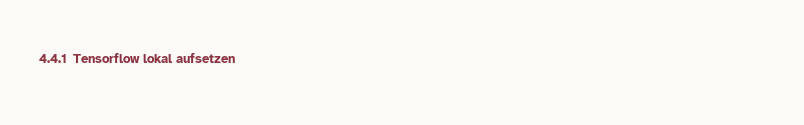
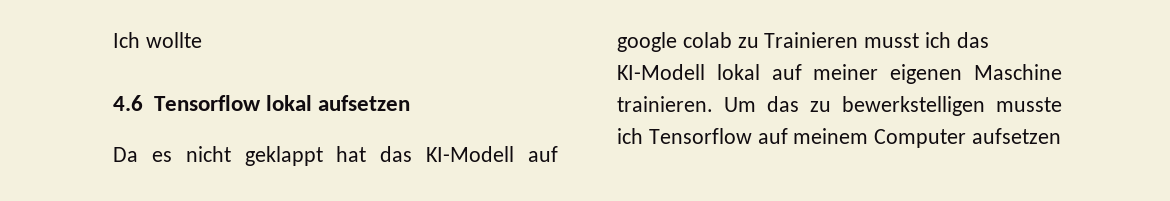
[39,54,67,63] 4.4.1 -> [113,32,202,48] [113,95,143,111] Ich wollte // 4.6
(236, 58) none -> [113,146,558,166] [617,32,989,52] [617,64,1062,84] [617,96,1062,116] [617,128,1062,148] // Da es nicht geklappt hat das KI-Modell auf google colab zu Trainieren musst ich das KI-Modell lokal auf meiner eigenen Maschine trainieren. Um das zu bewerkstelligen musste ich Tensorflow auf meinem Computer aufsetzen

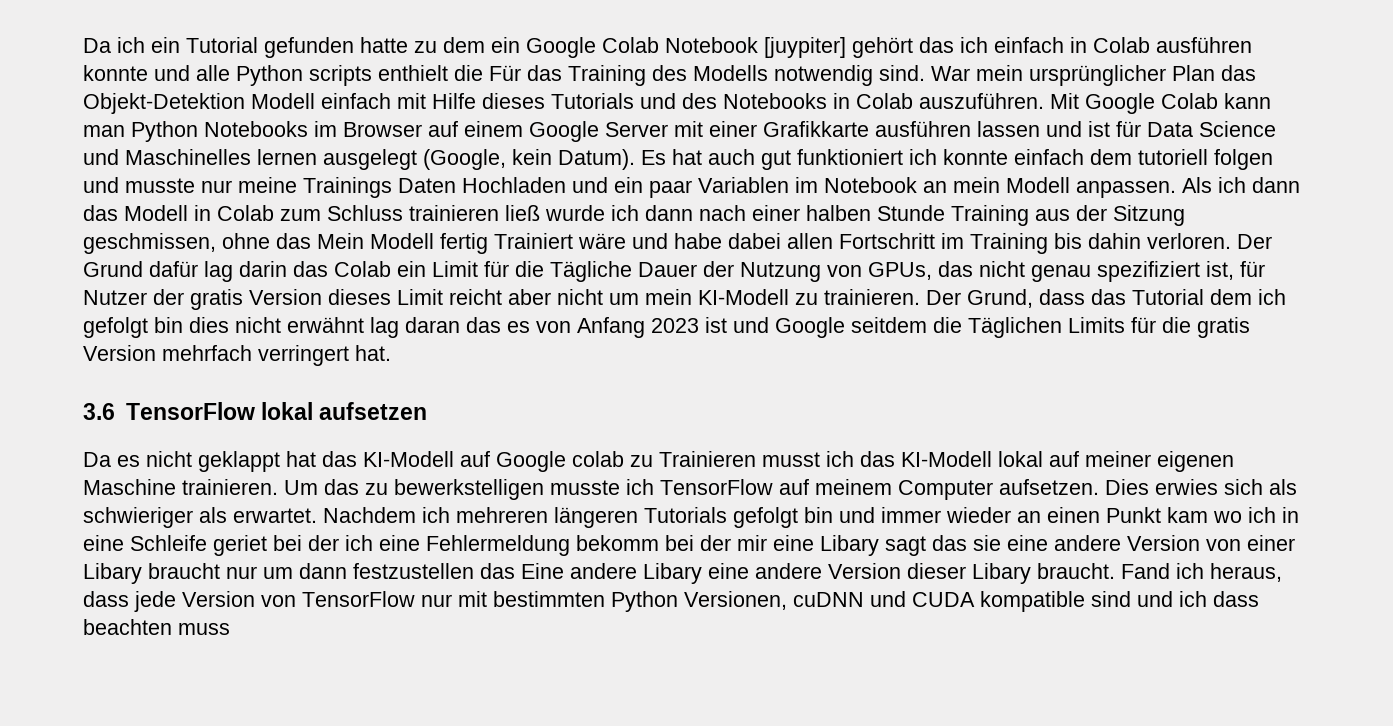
[113,32,202,48] [113,95,261,111] Ich wollte // 4.6 Tensorflow -> [83,37,1252,58] [83,65,1256,86] [83,93,1271,114] [83,121,1276,142] [83,149,1273,170] [83,177,1300,198] [83,205,1185,226] [83,233,1272,254] [83,261,1265,282] [83,289,1286,310] [83,317,1250,338] [83,345,391,366] [83,402,255,420] Da ich ein Tutorial gefunden hatte zu dem ein Google Colab Notebook [juypiter] gehört das ich einfach in Colab ausführen konnte und alle Python scripts enthielt die Für das Training des Modells notwendig sind. War mein ursprünglicher Plan das Objekt-Detektion Modell einfach mit Hilfe dieses Tutorials und des Notebooks in Colab auszuführen. Mit Google Colab kann man Python Notebooks im Browser auf einem Google Server mit einer Grafikkarte ausführen lassen und ist für Data Science und Maschinelles lernen ausgelegt (Google, kein Datum). Es hat auch gut funktioniert ich konnte einfach dem tutoriell folgen und musste nur meine Trainings Daten Hochladen und ein paar Variablen im Notebook an mein Modell anpassen. Als ich dann das Modell in Colab zum Schluss trainieren ließ wurde ich dann nach einer halben Stunde Training aus der Sitzung geschmissen, ohne das Mein Modell fertig Trainiert wäre und habe dabei allen Fortschritt im Training bis dahin verloren. Der Grund dafür lag darin das Colab ein Limit für die Tägliche Dauer der Nutzung von GPUs, das nicht genau spezifiziert ist, für Nutzer der gratis Version dieses Limit reicht aber nicht um mein KI-Modell zu trainieren. Der Grund, dass das Tutorial dem ich gefolgt bin dies nicht erwähnt lag daran das es von Anfang 2023 ist und Google seitdem die Täglichen Limits für die gratis Version mehrfach verringert hat. // 3.6 TensorFlow
[617,32,677,52] google -> [496,451,566,472] Google
[648,128,752,144] Tensorflow -> [660,479,773,495] TensorFlow
[972,128,1062,144] aufsetzen -> [999,479,1297,495] [83,507,1299,528] [83,535,1295,556] [83,563,1282,584] [83,591,1259,612] [83,619,230,635] aufsetzen. Dies erwies sich als schwieriger als erwartet. Nachdem ich mehreren längeren Tutorials gefolgt bin und immer wieder an einen Punkt kam wo ich in eine Schleife geriet bei der ich eine Fehlermeldung bekomm bei der mir eine Libary sagt das sie eine andere Version von einer Libary braucht nur um dann festzustellen das Eine andere Libary eine andere Version dieser Libary braucht. Fand ich heraus, dass jede Version von TensorFlow nur mit bestimmten Python Versionen, cuDNN und CUDA kompatible sind und ich dass beachten muss

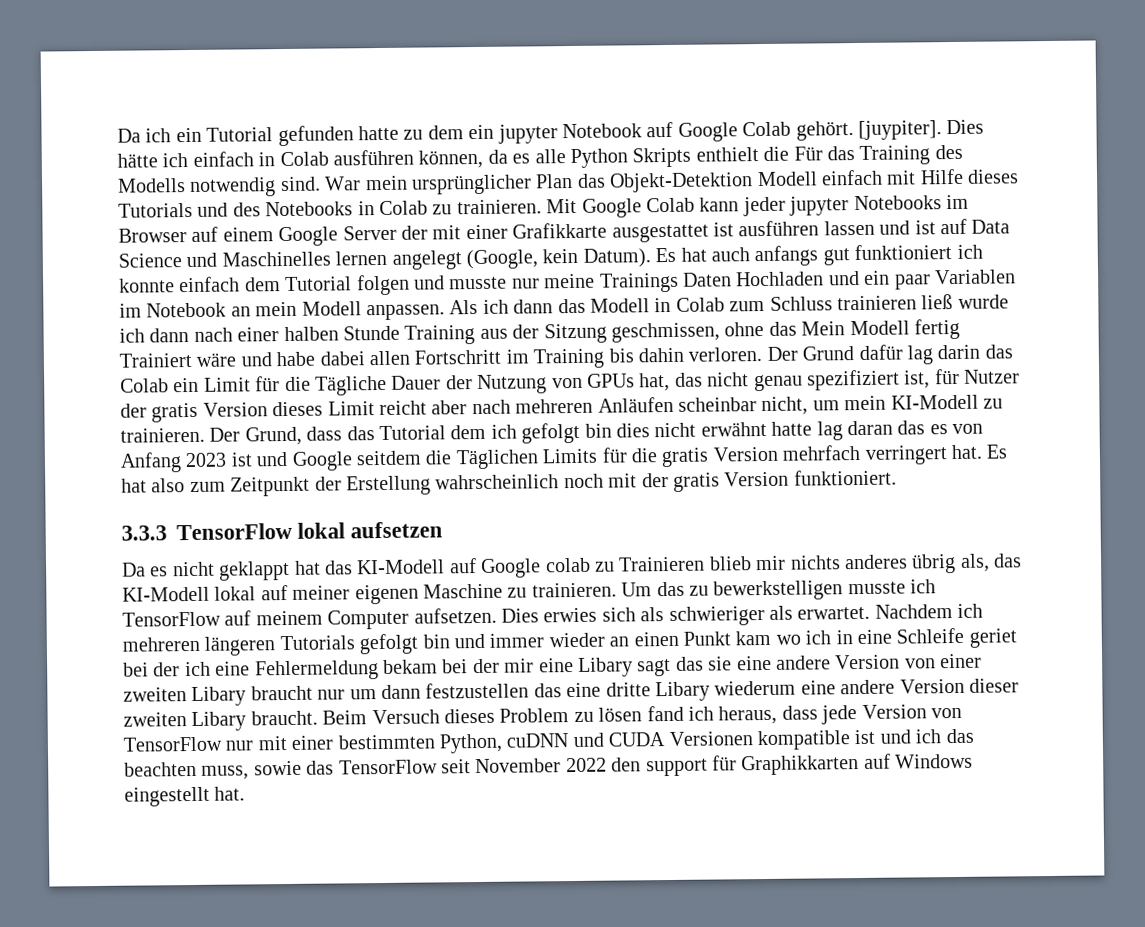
[526,37,954,58] Google Colab Notebook [juypiter] gehört das -> [497,119,985,144] [117,153,158,168] jupyter Notebook auf Google Colab gehört. [juypiter]. Dies hätte
[83,65,190,81] konnte und -> [418,149,531,169] können, da es
[309,65,372,86] scripts -> [632,147,692,168] Skripts
[919,93,1044,109] auszuführen. -> [432,199,542,215] zu trainieren.
[83,121,198,142] man Python -> [742,196,850,217] jeder jupyter
(668, 129) none -> [401,225,428,240] der
(869, 129) none -> [611,222,734,243] ausgestattet ist
[1116,121,1141,137] für -> [939,218,967,235] auf
[323,149,417,170] ausgelegt -> [391,250,462,270] angelegt
(755, 157) none -> [754,245,819,267] anfangs
[1138,149,1208,165] tutoriell -> [285,276,353,291] Tutorial
[868,262,932,280] GPUs, -> [586,372,671,392] GPUs hat,
[557,289,603,305] nicht -> [471,396,809,416] nach mehreren Anläufen scheinbar nicht,
(364, 325) none -> [771,421,813,436] hatte
[83,403,115,420] // 3.6 -> [986,444,1008,459] [121,469,897,497] [121,525,167,541] Es hat also zum Zeitpunkt der Erstellung wahrscheinlich noch mit der gratis Version funktioniert. // 3.3.3
[762,451,854,467] musst ich -> [708,553,990,574] blieb mir nichts anderes übrig als,
(176, 487) none -> [507,587,528,598] zu
[576,535,659,551] bekomm -> [383,659,438,674] bekam
(1295, 543) none -> [123,687,187,702] zweiten
[521,563,702,584] Eine andere Libary -> [566,680,797,702] eine dritte Libary wiederum
(966, 571) none -> [123,712,187,727] zweiten
[1121,563,1170,579] Fand -> [322,705,684,725] Beim Versuch dieses Problem zu lösen fand
[493,591,1259,612] [83,619,230,635] bestimmten Python Versionen, cuDNN und CUDA kompatible sind und ich dass beachten muss -> [291,728,974,754] [124,753,974,780] [124,786,246,807] einer bestimmten Python, cuDNN und CUDA Versionen kompatible ist und ich das beachten muss, sowie das TensorFlow seit November 2022 den support für Graphikkarten auf Windows eingestellt hat.

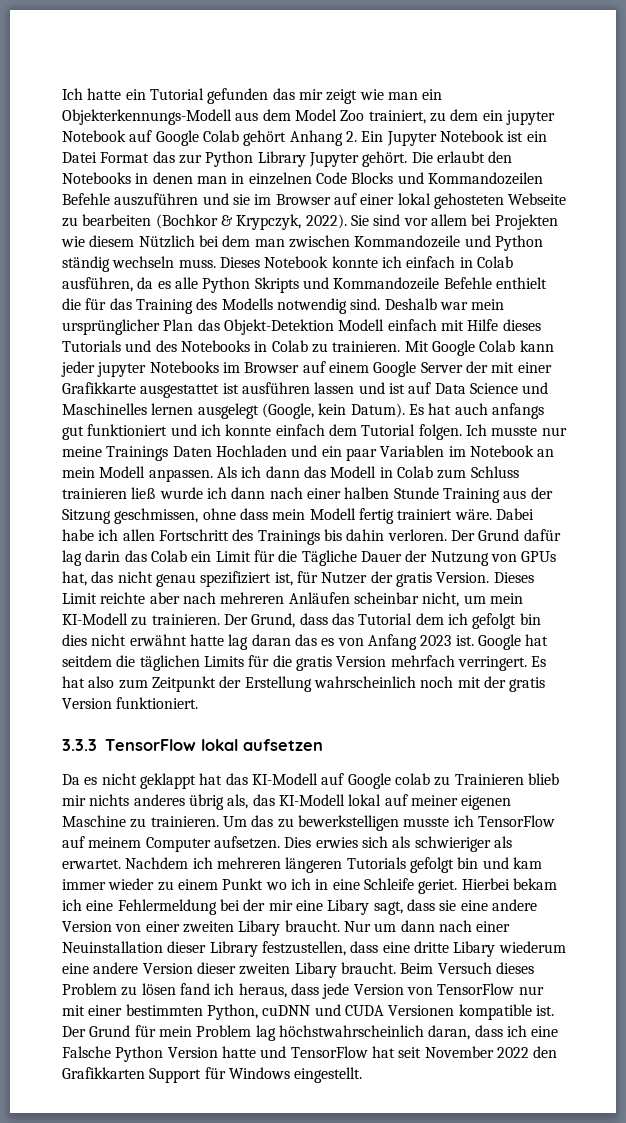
[117,128,172,143] Da ich -> [62,88,122,100] Ich hatte
[358,125,399,141] hatte -> [272,88,443,104] [62,109,426,125] das mir zeigt wie man ein Objekterkennungs-Modell aus dem Model Zoo trainiert,
[795,119,985,141] [117,153,158,168] gehört. [juypiter]. Dies hätte -> [243,130,547,146] [62,151,513,167] [62,172,543,185] [62,193,567,209] [62,214,558,230] [61,235,543,251] [62,256,378,272] gehört Anhang 2. Ein Jupyter Notebook ist ein Datei Format das zur Python Library Jupyter gehört. Die erlaubt den Notebooks in denen man in einzelnen Code Blocks und Kommandozeilen Befehle auszuführen und sie im Browser auf einer lokal gehosteten Webseite zu bearbeiten (Bochkor & Krypczyk, 2022). Sie sind vor allem bei Projekten wie diesem Nützlich bei dem man zwischen Kommandozeile und Python ständig wechseln muss. Dieses Notebook konnte
[333,149,484,169] ausführen können, -> [62,277,133,292] ausführen,
(692, 157) none -> [302,277,492,290] und Kommandozeile Befehle
[793,146,823,161] Für -> [85,298,107,310] für
[324,176,362,191] War -> [384,298,468,310] Deshalb war
[391,250,462,270] angelegt -> [197,403,259,419] ausgelegt
(953, 252) none -> [170,424,197,436] und
[356,274,445,296] folgen und -> [418,424,487,440] folgen. Ich
[768,318,960,340] [119,348,605,369] das Mein Modell fertig Trainiert wäre und habe dabei allen Fortschritt im Training -> [239,508,534,524] [62,529,320,545] dass mein Modell fertig trainiert wäre. Dabei habe ich allen Fortschritt des Trainings
[202,400,427,417] Version dieses Limit reicht -> [436,572,534,583] [62,592,146,604] Version. Dieses Limit reichte
[230,451,353,471] ist und Google -> [455,634,549,650] ist. Google hat
[455,449,539,470] Täglichen -> [139,655,200,671] täglichen
[864,444,982,465] verringert hat. -> [457,656,527,671] verringert.
(485, 641) none -> [512,857,542,869] kam
[609,630,772,647] an einen Punkt kam -> [157,878,264,891] zu einem Punkt
[968,628,1017,648] [123,662,181,677] geriet bei der -> [418,878,557,894] geriet. Hierbei bekam
[383,659,438,674] bekam -> (217, 907) none
[637,656,704,677] sagt das -> [373,899,435,915] sagt, dass
[250,682,562,701] braucht nur um dann festzustellen das -> [284,920,511,932] [62,941,379,957] braucht. Nur um dann nach einer Neuinstallation dieser Library festzustellen, dass
[854,728,974,745] [124,753,974,780] [124,786,246,807] ist und ich das beachten muss, sowie das TensorFlow seit November 2022 den support für Graphikkarten auf Windows eingestellt hat. -> [535,1005,554,1016] [62,1025,559,1041] [62,1046,558,1062] [62,1067,363,1083] ist. Der Grund für mein Problem lag höchstwahrscheinlich daran, dass ich eine Falsche Python Version hatte und TensorFlow hat seit November 2022 den Grafikkarten Support für Windows eingestellt.

